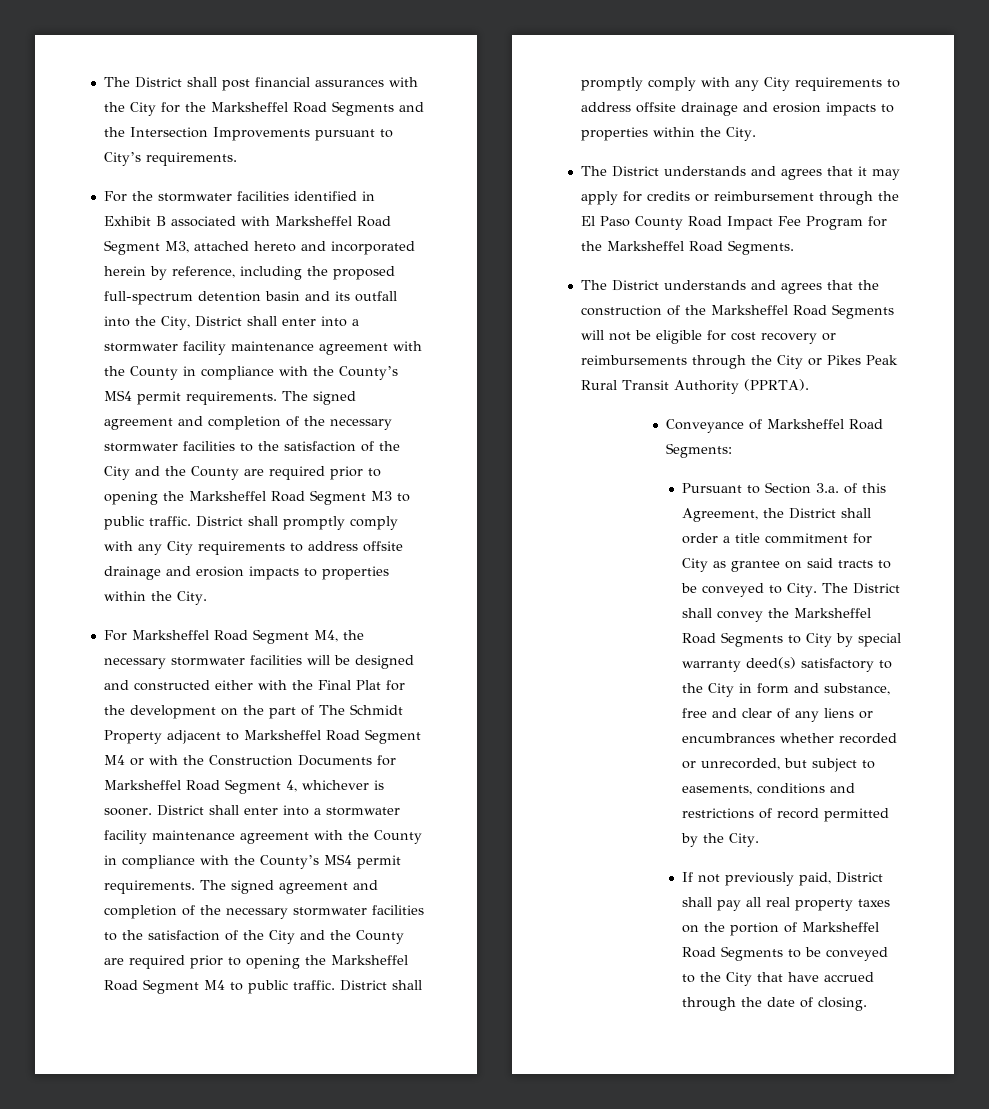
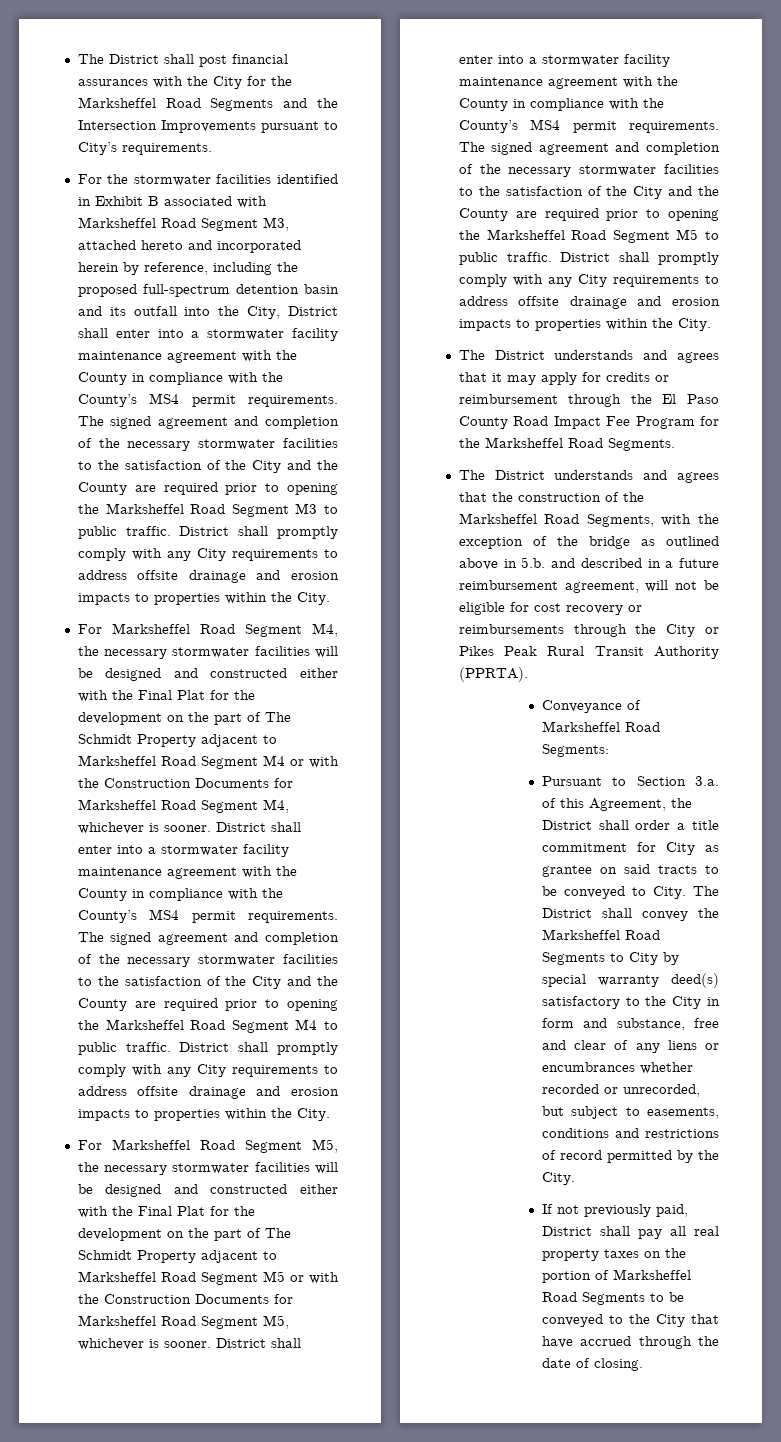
[285,780,297,792] 4, -> [262,799,289,813] M4,
(756, 134) none -> [77,1139,338,1153] [77,1162,338,1175] [77,1184,338,1197] [77,1206,255,1218] [77,1228,291,1241] [77,1250,277,1263] [77,1271,339,1285] [77,1294,293,1304] [77,1315,289,1329] [77,1338,301,1350] [458,54,670,67] [458,76,678,89] [458,98,664,111] [458,119,719,133] [458,142,720,155] [458,164,719,177] [458,186,720,199] [458,208,719,221] [458,229,719,243] [458,252,719,265] [458,274,719,287] [458,296,720,309] [458,318,711,331] // For Marksheffel Road Segment M5, the necessary stormwater facilities will be designed and constructed either with the Final Plat for the development on the part of The Schmidt Property adjacent to Marksheffel Road Segment M5 or with the Construction Documents for Marksheffel Road Segment M5, whichever is sooner. District shall enter into a stormwater facility maintenance agreement with the County in compliance with the County’s MS4 permit requirements. The signed agreement and completion of the necessary stormwater facilities to the satisfaction of the City and the County are required prior to opening the Marksheffel Road Segment M5 to public traffic. District shall promptly comply with any City requirements to address offsite drainage and erosion impacts to properties within the City.
[831,304,894,319] Segments -> [586,514,719,527] [458,536,719,549] [458,557,719,570] [458,580,639,593] Segments, with the exception of the bridge as outlined above in 5.b. and described in a future reimbursement agreement,

